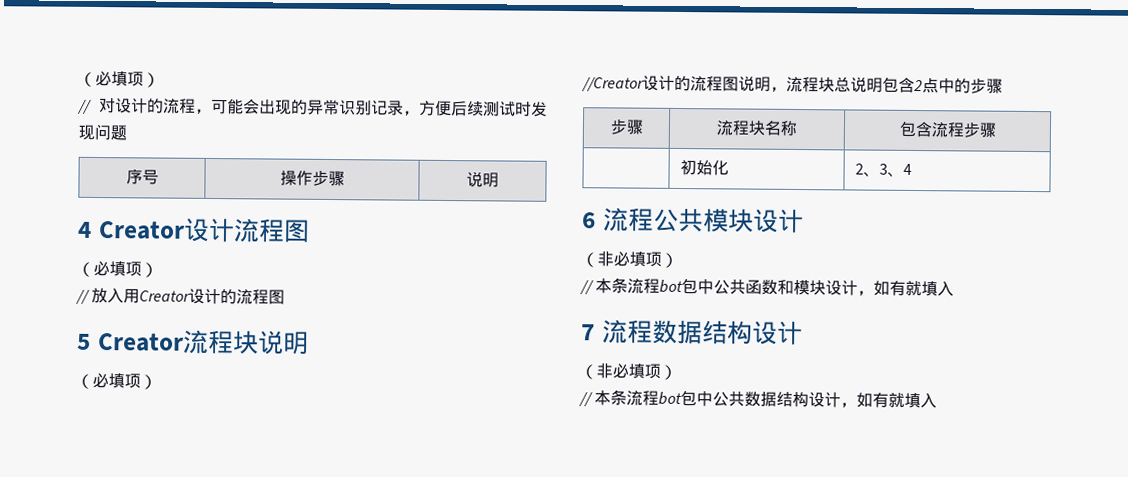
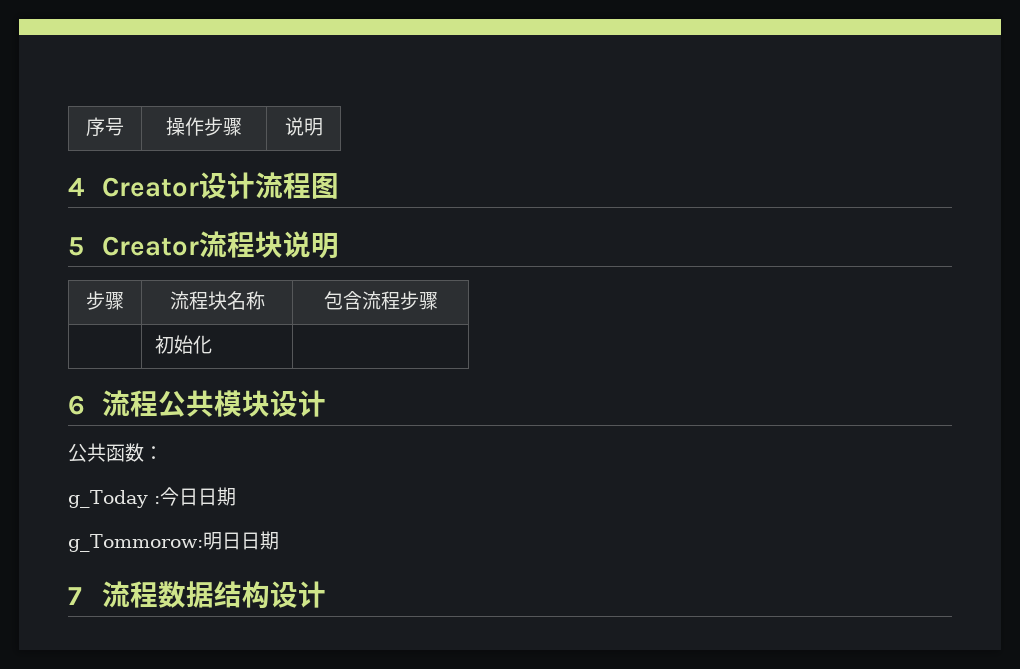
[79,70,160,88] [77,98,548,117] [78,123,127,141] （必填项） // // 对设计的流程，可能会出现的异常识别记录，方便后续测试时发现问题 // -> (86, 127) none
[77,260,158,278] [75,287,286,305] // （必填项） // // 放入用Creator设计的流程图 -> (339, 186) none
[76,372,157,390] [581,75,1003,94] // （必填项） // //Creator设计的流程图说明，流程块总说明包含2点中的步骤 -> (339, 245) none
[854,163,912,177] 2、3、4 -> (212, 344) none
[581,251,678,268] [579,277,955,297] （非必填项） // // 本条流程bot包中公共函数和模块设计，如有就填入 -> [68,443,163,462] [68,487,236,508] [68,531,279,552] 公共函数： // g_Today :今日日期 // g_Tommorow:明日日期
[580,363,677,380] [578,389,938,409] // （非必填项） // // 本条流程bot包中公共数据结构设计，如有就填入 -> (326, 594) none

